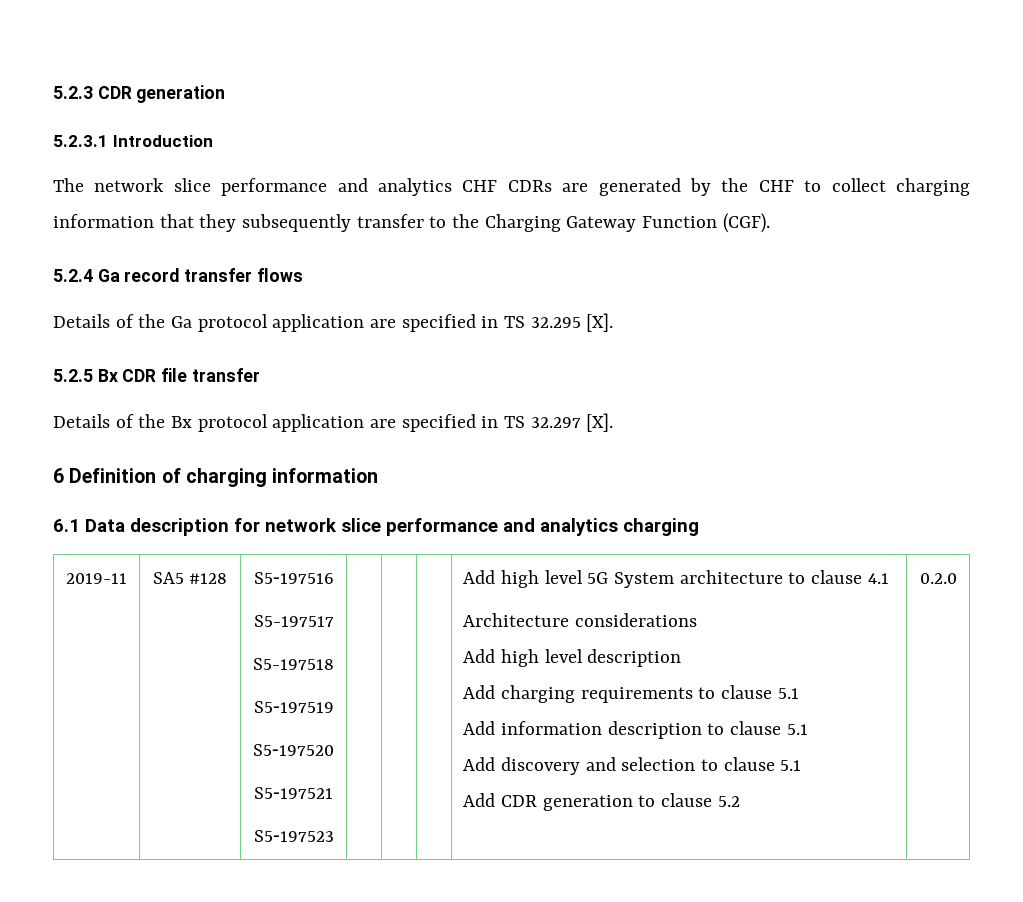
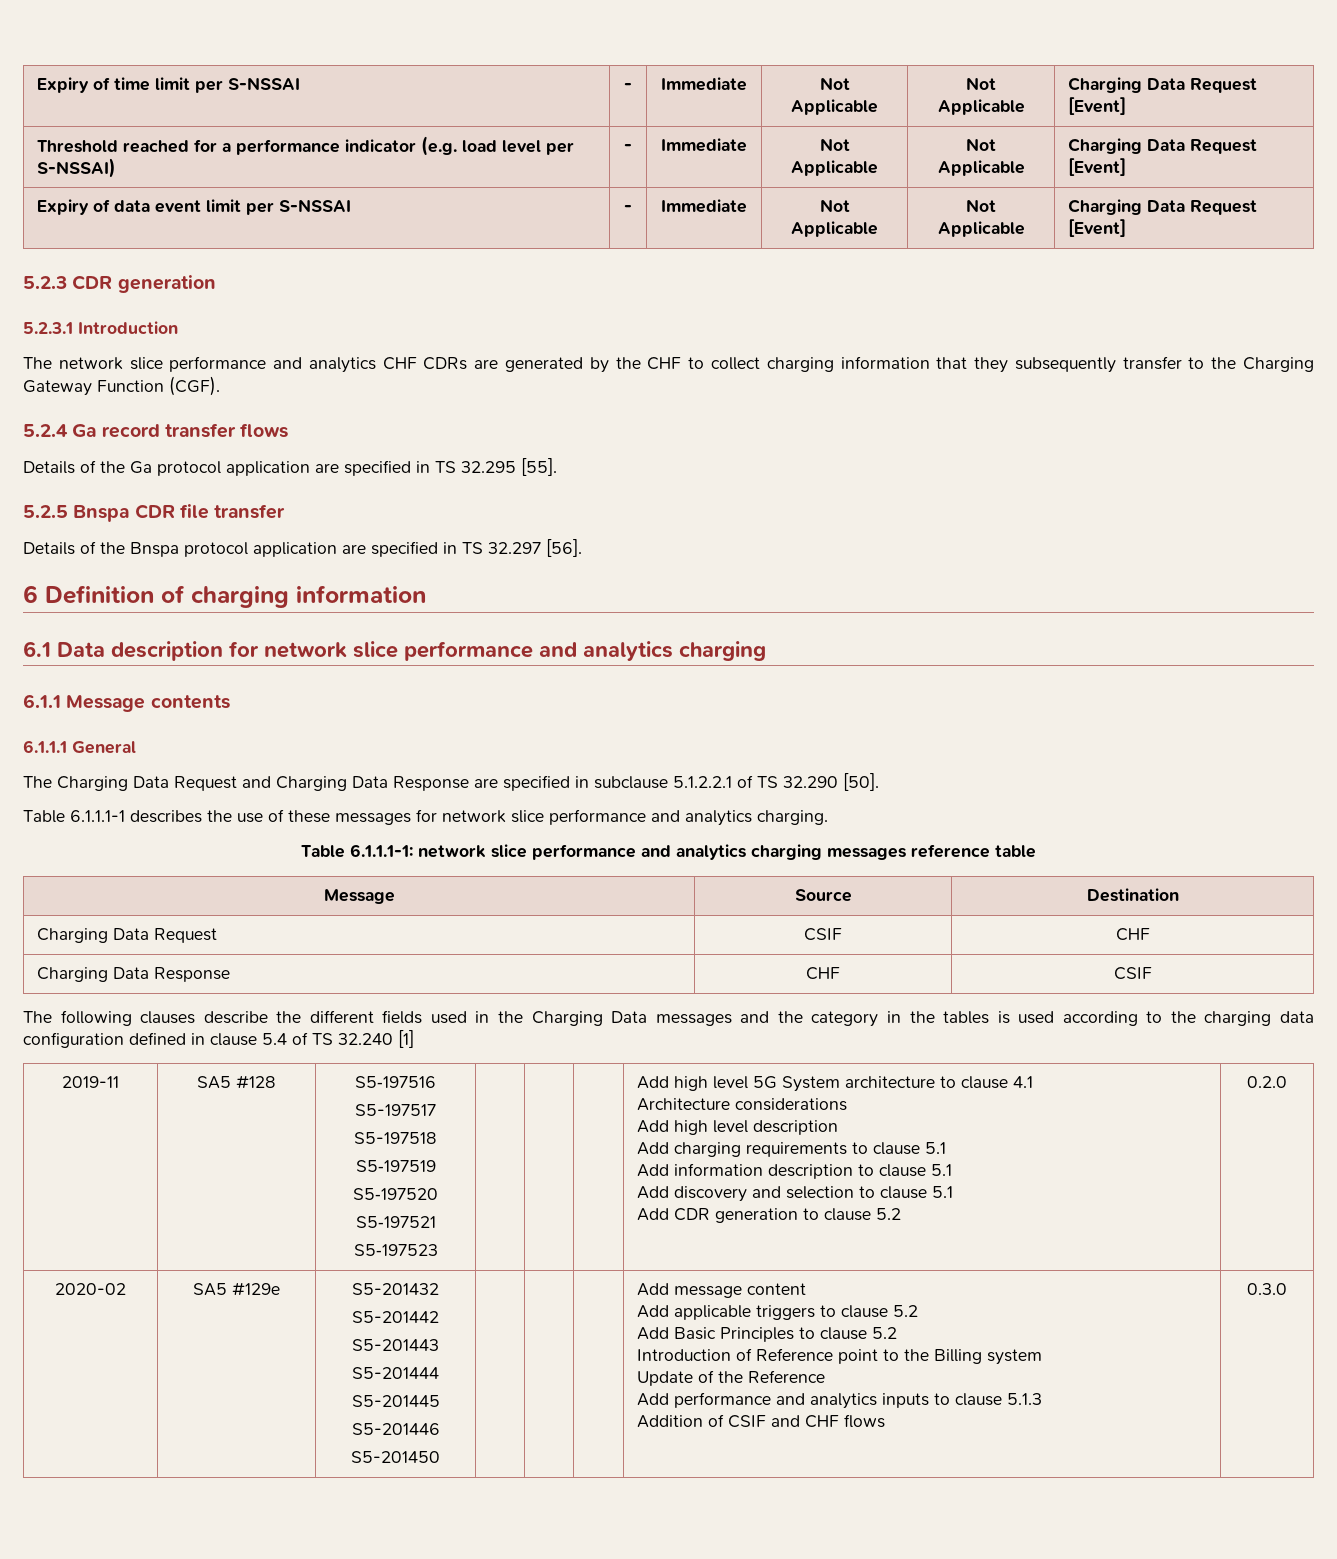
(53, 92) none -> [36,77,300,93] [624,83,632,90] [661,77,747,91] [819,77,850,90] [791,99,878,115] [966,77,996,90] [937,99,1025,115] [1067,77,1257,93] [1067,97,1126,115] [36,136,574,156] [36,158,116,178] [624,144,632,151] [661,138,747,152] [819,138,850,151] [791,160,878,176] [966,138,996,151] [937,160,1025,176] [1067,138,1257,154] [1067,158,1126,176] [36,199,351,215] [624,205,632,212] [661,199,747,213] [819,199,850,212] [791,221,878,237] [966,199,996,212] [937,221,1025,237] [1067,199,1257,215] [1067,219,1126,237] Expiry of time limit per S-NSSAI | - | Immediate | Not Applicable | Not Applicable | Charging Data Request [Event] // Threshold reached for a performance indicator (e.g. load level per S-NSSAI) | - | Immediate | Not Applicable | Not Applicable | Charging Data Request [Event] // Expiry of data event limit per S-NSSAI | - | Immediate | Not Applicable | Not Applicable | Charging Data Request [Event] //
[586,313,614,332] [X]. -> [521,458,557,476] [55].
[97,369,118,382] Bx -> [73,505,130,522] Bnspa
[171,416,193,428] Bx -> [130,542,179,557] Bnspa
[586,413,614,432] [X]. -> [546,539,582,557] [56].
(699, 527) none -> [23,694,230,712] [23,740,136,754] [23,773,879,791] [23,809,828,826] [301,844,1036,860] [323,889,395,904] [794,889,852,902] [1086,888,1179,902] [36,928,217,943] [804,928,842,941] [1115,928,1150,941] [36,967,230,982] [806,967,840,980] [1113,967,1152,980] [23,1010,1314,1027] [23,1030,414,1048] // 6.1.1 Message contents // 6.1.1.1 General // The Charging Data Request and Charging Data Response are specified in subclause 5.1.2.2.1 of TS 32.290 [50]. // Table 6.1.1.1-1 describes the use of these messages for network slice performance and analytics charging. // Table 6.1.1.1-1: network slice performance and analytics charging messages reference table // Message | Source | Destination // Charging Data Request | CSIF | CHF // Charging Data Response | CHF | CSIF // The following clauses describe the different fields used in the Charging Data messages and the category in the tables is used according to the charging data configuration defined in clause 5.4 of TS 32.240 [1]
(957, 578) none -> [55,1283,126,1295] [193,1282,280,1296] [352,1283,439,1295] [352,1311,439,1323] [352,1339,439,1351] [352,1367,439,1379] [351,1395,440,1407] [351,1423,440,1435] [351,1451,440,1463] [636,1283,806,1298] [636,1305,918,1320] [636,1327,897,1342] [636,1348,1042,1365] [636,1370,825,1386] [636,1392,1042,1409] [636,1414,885,1428] [1247,1283,1287,1295] // 2020-02 | SA5 #129e | S5-201432 // S5-201442 // S5-201443 // S5-201444 // S5-201445 // S5-201446 // S5-201450 | | | | Add message content // Add applicable triggers to clause 5.2 // Add Basic Principles to clause 5.2 // Introduction of Reference point to the Billing system // Update of the Reference // Add performance and analytics inputs to clause 5.1.3 // Addition of CSIF and CHF flows | 0.3.0

